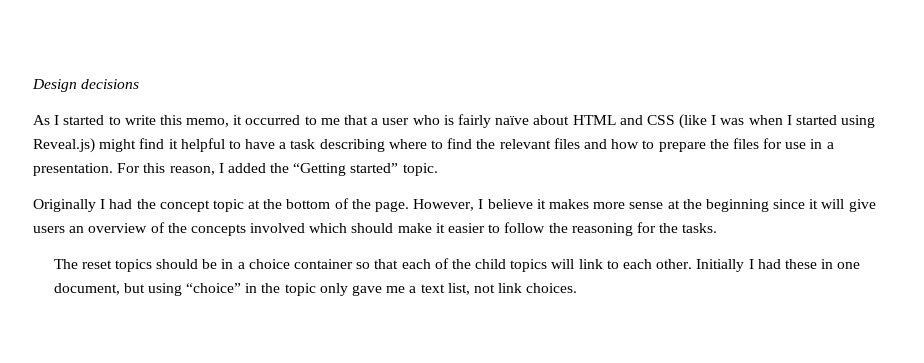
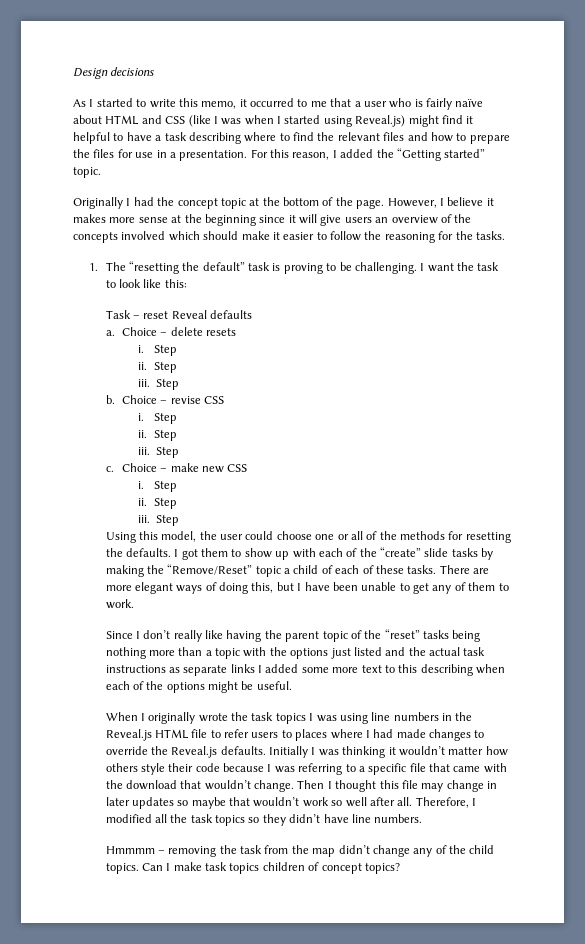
[53,258,861,272] [53,283,578,296] The reset topics should be in a choice container so that each of the child topics will link to each other. Initially I had these in one document, but using “choice” in the topic only gave me a text list, not link choices. -> [89,261,500,274] [105,279,187,288] [105,310,253,319] [105,327,236,336] [138,345,178,356] [138,362,178,373] [138,379,180,390] [105,395,224,404] [138,413,178,424] [138,430,178,441] [138,447,180,458] [105,463,248,473] [138,481,178,492] [138,498,178,509] [138,515,180,526] [105,531,511,543] [105,547,494,560] [105,564,490,577] [105,582,509,594] [105,599,134,609] [105,629,481,642] [105,647,486,659] [105,664,506,676] [105,681,292,693] [105,712,473,724] [105,729,485,741] [105,746,508,758] [105,763,507,775] [105,780,498,792] [105,797,477,809] [105,814,423,826] [105,845,495,857] [105,862,400,874] 1. The “resetting the default” task is proving to be challenging. I want the task to look like this: // Task – reset Reveal defaults // a. Choice – delete resets // i. Step // ii. Step // iii. Step // b. Choice – revise CSS // i. Step // ii. Step // iii. Step // c. Choice – make new CSS // i. Step // ii. Step // iii. Step // Using this model, the user could choose one or all of the methods for resetting the defaults. I got them to show up with each of the “create” slide tasks by making the “Remove/Reset” topic a child of each of these tasks. There are more elegant ways of doing this, but I have been unable to get any of them to work. // Since I don’t really like having the parent topic of the “reset” tasks being nothing more than a topic with the options just listed and the actual task instructions as separate links I added some more text to this describing when each of the options might be useful. // When I originally wrote the task topics I was using line numbers in the Reveal.js HTML file to refer users to places where I had made changes to override the Reveal.js defaults. Initially I was thinking it wouldn’t matter how others style their code because I was referring to a specific file that came with the download that wouldn’t change. Then I thought this file may change in later updates so maybe that wouldn’t work so well after all. Therefore, I modified all the task topics so they didn’t have line numbers. // Hmmmm – removing the task from the map didn’t change any of the child topics. Can I make task topics children of concept topics?

